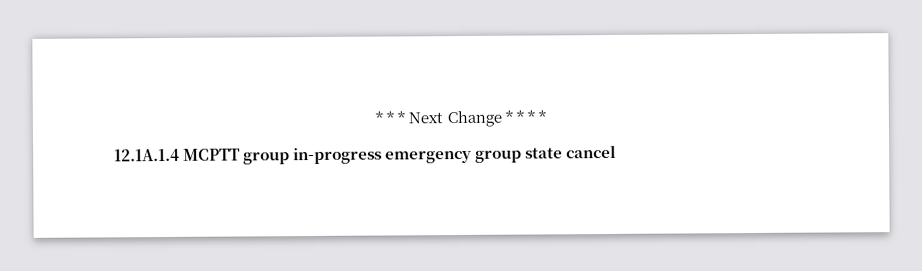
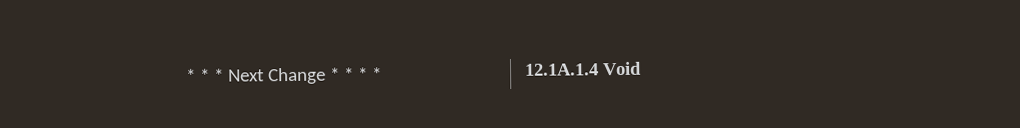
[183,144,617,165] MCPTT group in-progress emergency group state cancel -> [602,61,642,76] Void

